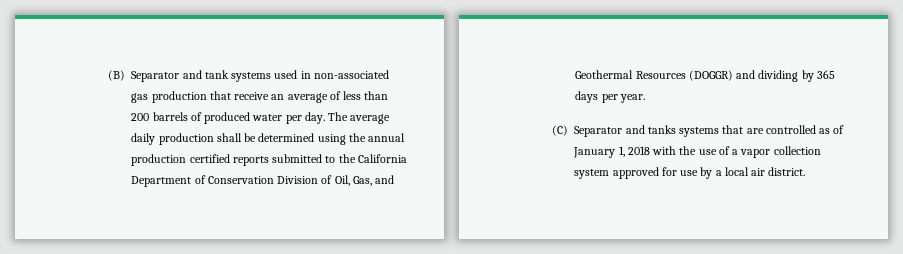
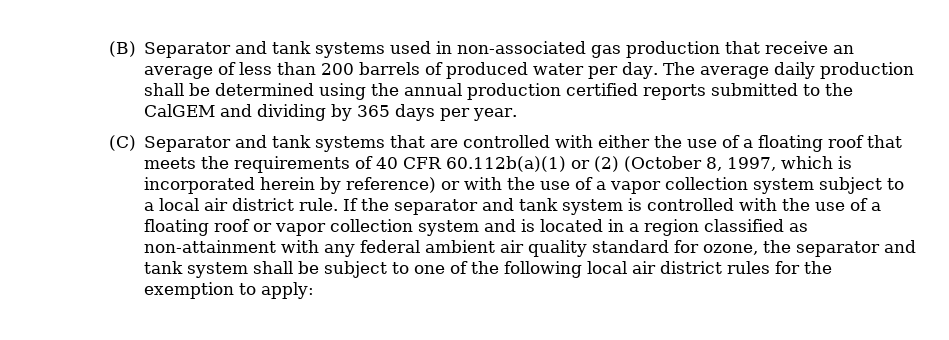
[357,154,407,163] [131,175,395,187] [575,70,733,81] California Department of Conservation Division of Oil, Gas, and Geothermal Resources (DOGGR) -> [144,104,216,117] CalGEM
[647,125,676,134] tanks -> [272,135,312,148] tank
[819,125,845,134] [573,146,650,158] as of January 1, 2018 -> [555,135,903,152] [144,156,853,173] [144,177,461,194] with either the use of a floating roof that meets the requirements of 40 CFR 60.112b(a)(1) or (2) (October 8, 1997, which is incorporated herein by reference) or
[612,167,806,179] approved for use by a local air district. -> [819,177,905,194] [144,198,882,215] [144,219,809,236] [144,240,917,257] [144,261,833,278] [144,282,315,299] subject to a local air district rule. If the separator and tank system is controlled with the use of a floating roof or vapor collection system and is located in a region classified as non-attainment with any federal ambient air quality standard for ozone, the separator and tank system shall be subject to one of the following local air district rules for the exemption to apply:

